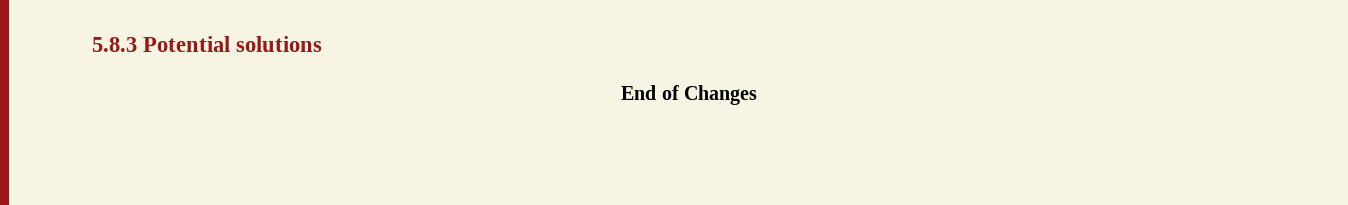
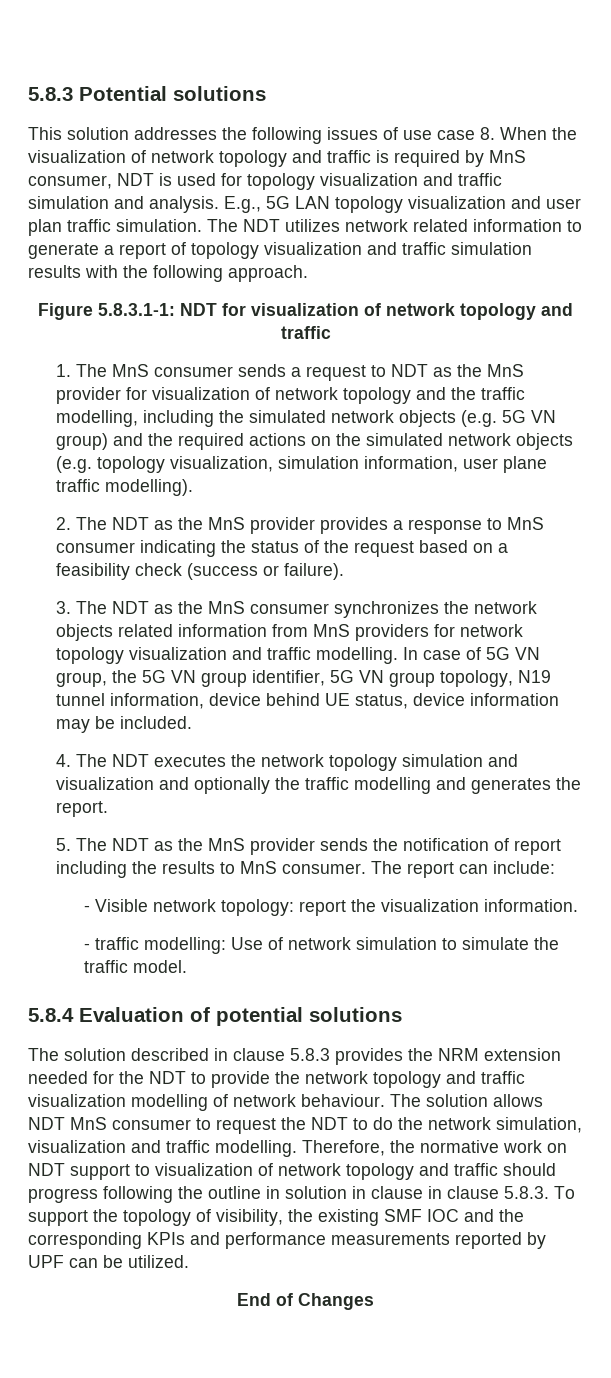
(323, 44) none -> [28,127,577,144] [28,150,526,167] [28,173,502,190] [28,196,581,213] [28,219,582,236] [28,242,532,259] [28,265,308,282] [38,303,573,320] [280,326,331,339] [55,364,524,381] [55,387,525,404] [55,410,556,427] [55,433,573,450] [55,456,547,473] [55,479,193,496] [55,517,544,534] [55,540,508,557] [55,563,344,580] [55,601,537,618] [55,624,523,641] [55,647,540,664] [55,670,551,687] [55,693,559,709] [55,716,192,733] [55,754,518,771] [55,777,581,794] [55,801,108,817] [55,838,561,855] [55,861,555,878] [83,899,578,916] [83,937,559,954] [83,960,187,973] [28,1007,402,1026] [28,1048,561,1065] [28,1071,525,1088] [28,1094,543,1111] [28,1117,582,1134] [28,1140,567,1157] [28,1163,556,1180] [28,1186,575,1203] [28,1209,524,1226] [28,1232,546,1249] [28,1255,189,1268] // This solution addresses the following issues of use case 8. When the visualization of network topology and traffic is required by MnS consumer, NDT is used for topology visualization and traffic simulation and analysis. E.g., 5G LAN topology visualization and user plan traffic simulation. The NDT utilizes network related information to generate a report of topology visualization and traffic simulation results with the following approach. // Figure 5.8.3.1-1: NDT for visualization of network topology and traffic // 1. The MnS consumer sends a request to NDT as the MnS provider for visualization of network topology and the traffic modelling, including the simulated network objects (e.g. 5G VN group) and the required actions on the simulated network objects (e.g. topology visualization, simulation information, user plane traffic modelling). // 2. The NDT as the MnS provider provides a response to MnS consumer indicating the status of the request based on a feasibility check (success or failure). // 3. The NDT as the MnS consumer synchronizes the network objects related information from MnS providers for network topology visualization and traffic modelling. In case of 5G VN group, the 5G VN group identifier, 5G VN group topology, N19 tunnel information, device behind UE status, device information may be included. // 4. The NDT executes the network topology simulation and visualization and optionally the traffic modelling and generates the report. // 5. The NDT as the MnS provider sends the notification of report including the results to MnS consumer. The report can include: // - Visible network topology: report the visualization information. // - traffic modelling: Use of network simulation to simulate the traffic model. // 5.8.4 Evaluation of potential solutions // The solution described in clause 5.8.3 provides the NRM extension needed for the NDT to provide the network topology and traffic visualization modelling of network behaviour. The solution allows NDT MnS consumer to request the NDT to do the network simulation, visualization and traffic modelling. Therefore, the normative work on NDT support to visualization of network topology and traffic should progress following the outline in solution in clause in clause 5.8.3. To support the topology of visibility, the existing SMF IOC and the corresponding KPIs and performance measurements reported by UPF can be utilized.

